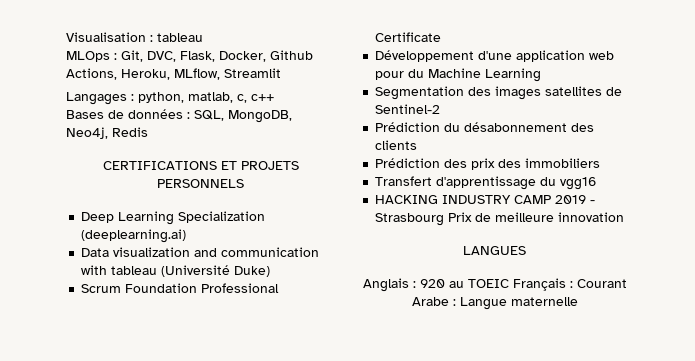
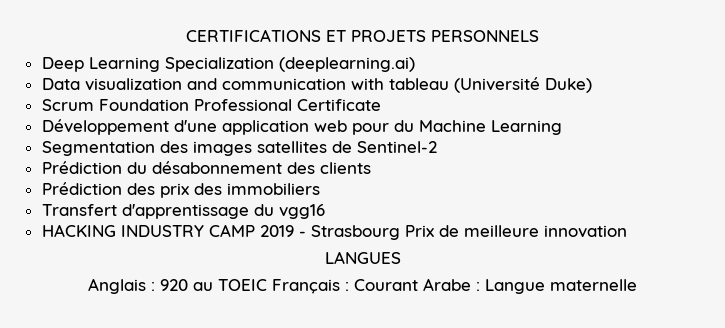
[66,32,203,42] [66,50,313,62] [66,68,281,80] [66,92,274,105] [66,109,292,123] [66,127,148,139] Visualisation : tableau // MLOps : Git, DVC, Flask, Docker, Github Actions, Heroku, MLflow, Streamlit // Langages : python, matlab, c, c++ // Bases de données : SQL, MongoDB, Neo4j, Redis // -> (186, 35) none

